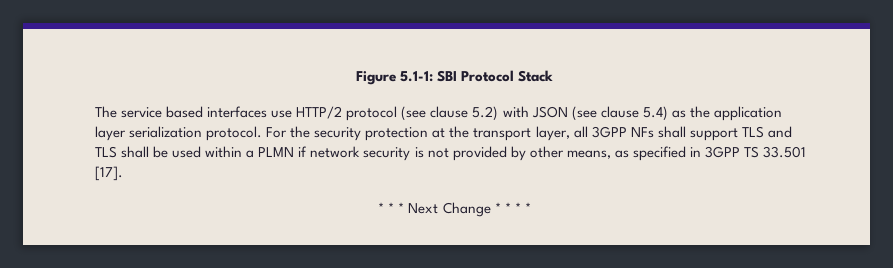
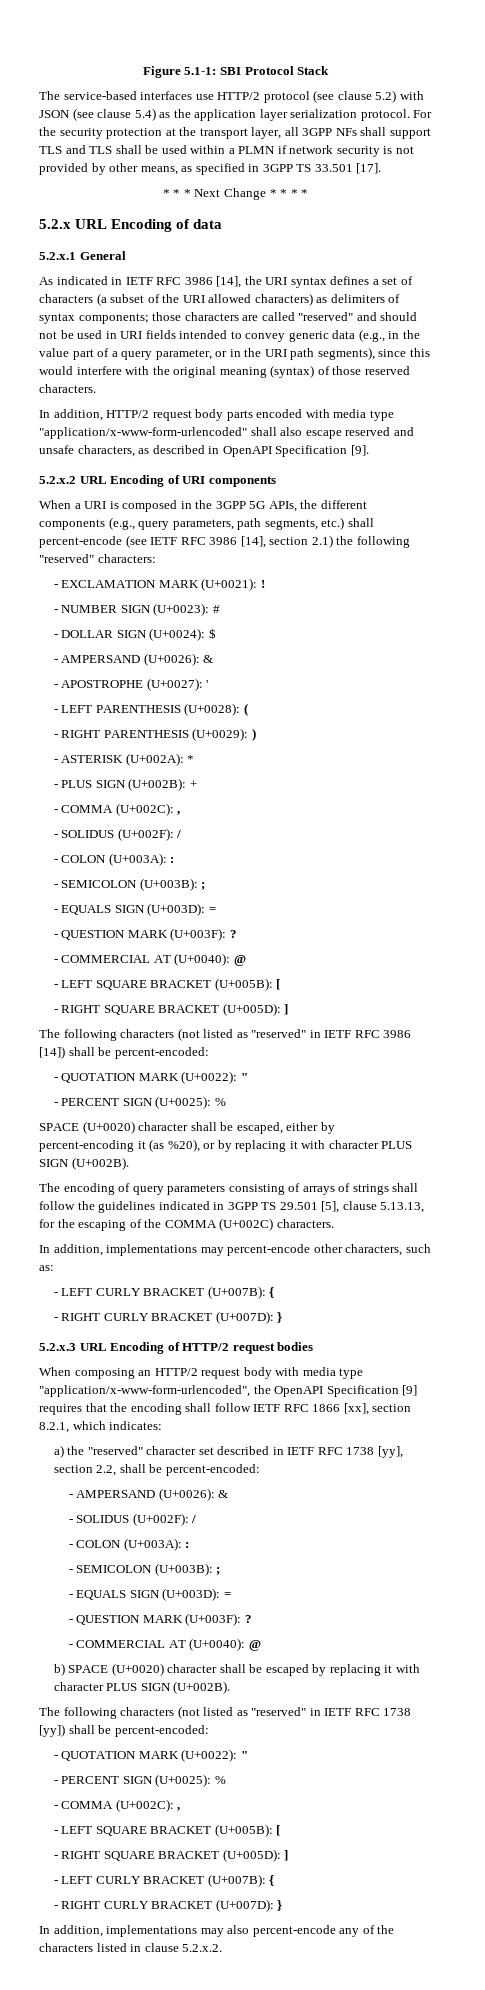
[121,106,204,118] service based -> [63,91,137,100] service-based
(531, 207) none -> [39,219,223,232] [39,251,126,260] [39,276,413,288] [39,293,401,306] [39,312,418,324] [39,329,420,342] [39,347,430,360] [39,365,410,378] [39,384,96,393] [39,409,394,421] [39,427,414,439] [39,445,369,457] [39,475,276,487] [39,500,367,512] [39,517,374,530] [39,535,410,548] [39,554,156,563] [53,578,265,591] [53,603,220,616] [53,628,216,641] [53,653,214,666] [53,678,209,691] [53,703,248,716] [53,728,256,741] [53,753,195,766] [53,778,197,791] [53,803,181,816] [53,828,182,841] [53,853,175,866] [53,878,206,891] [53,903,216,916] [53,928,237,941] [53,953,246,966] [53,978,281,991] [53,1003,289,1016] [39,1028,412,1041] [39,1046,209,1059] [53,1071,248,1084] [53,1096,226,1109] [39,1121,335,1134] [39,1139,413,1152] [39,1157,129,1170] [39,1183,419,1195] [39,1201,425,1213] [39,1218,334,1231] [39,1244,431,1256] [39,1265,54,1271] [53,1286,275,1299] [53,1311,283,1324] [39,1342,314,1354] [39,1367,364,1379] [39,1385,418,1397] [39,1403,412,1415] [39,1421,163,1433] [53,1445,403,1458] [53,1464,260,1476] [68,1488,229,1501] [68,1513,197,1526] [68,1538,190,1551] [68,1563,221,1576] [68,1588,231,1601] [68,1613,252,1626] [68,1638,261,1651] [53,1663,420,1676] [53,1681,231,1694] [39,1706,412,1719] [39,1724,209,1737] [53,1749,248,1762] [53,1774,226,1787] [53,1799,181,1812] [53,1824,281,1837] [53,1849,289,1862] [53,1874,275,1887] [53,1899,283,1912] [39,1925,395,1937] [39,1943,223,1952] // 5.2.x URL Encoding of data // 5.2.x.1 General // As indicated in IETF RFC 3986 [14], the URI syntax defines a set of characters (a subset of the URI allowed characters) as delimiters of syntax components; those characters are called "reserved" and should not be used in URI fields intended to convey generic data (e.g., in the value part of a query parameter, or in the URI path segments), since this would interfere with the original meaning (syntax) of those reserved characters. // In addition, HTTP/2 request body parts encoded with media type "application/x-www-form-urlencoded" shall also escape reserved and unsafe characters, as described in OpenAPI Specification [9]. // 5.2.x.2 URL Encoding of URI components // When a URI is composed in the 3GPP 5G APIs, the different components (e.g., query parameters, path segments, etc.) shall percent-encode (see IETF RFC 3986 [14], section 2.1) the following "reserved" characters: // - EXCLAMATION MARK (U+0021): ! // - NUMBER SIGN (U+0023): # // - DOLLAR SIGN (U+0024): $ // - AMPERSAND (U+0026): & // - APOSTROPHE (U+0027): ' // - LEFT PARENTHESIS (U+0028): ( // - RIGHT PARENTHESIS (U+0029): ) // - ASTERISK (U+002A): * // - PLUS SIGN (U+002B): + // - COMMA (U+002C): , // - SOLIDUS (U+002F): / // - COLON (U+003A): : // - SEMICOLON (U+003B): ; // - EQUALS SIGN (U+003D): = // - QUESTION MARK (U+003F): ? // - COMMERCIAL AT (U+0040): @ // - LEFT SQUARE BRACKET (U+005B): [ // - RIGHT SQUARE BRACKET (U+005D): ] // The following characters (not listed as "reserved" in IETF RFC 3986 [14]) shall be percent-encoded: // - QUOTATION MARK (U+0022): " // - PERCENT SIGN (U+0025): % // SPACE (U+0020) character shall be escaped, either by percent-encoding it (as %20), or by replacing it with character PLUS SIGN (U+002B). // The encoding of query parameters consisting of arrays of strings shall follow the guidelines indicated in 3GPP TS 29.501 [5], clause 5.13.13, for the escaping of the COMMA (U+002C) characters. // In addition, implementations may percent-encode other characters, such as: // - LEFT CURLY BRACKET (U+007B): { // - RIGHT CURLY BRACKET (U+007D): } // 5.2.x.3 URL Encoding of HTTP/2 request bodies // When composing an HTTP/2 request body with media type "application/x-www-form-urlencoded", the OpenAPI Specification [9] requires that the encoding shall follow IETF RFC 1866 [xx], section 8.2.1, which indicates: // a) the "reserved" character set described in IETF RFC 1738 [yy], section 2.2, shall be percent-encoded: // - AMPERSAND (U+0026): & // - SOLIDUS (U+002F): / // - COLON (U+003A): : // - SEMICOLON (U+003B): ; // - EQUALS SIGN (U+003D): = // - QUESTION MARK (U+003F): ? // - COMMERCIAL AT (U+0040): @ // b) SPACE (U+0020) character shall be escaped by replacing it with character PLUS SIGN (U+002B). // The following characters (not listed as "reserved" in IETF RFC 1738 [yy]) shall be percent-encoded: // - QUOTATION MARK (U+0022): " // - PERCENT SIGN (U+0025): % // - COMMA (U+002C): , // - LEFT SQUARE BRACKET (U+005B): [ // - RIGHT SQUARE BRACKET (U+005D): ] // - LEFT CURLY BRACKET (U+007B): { // - RIGHT CURLY BRACKET (U+007D): } // In addition, implementations may also percent-encode any of the characters listed in clause 5.2.x.2.

